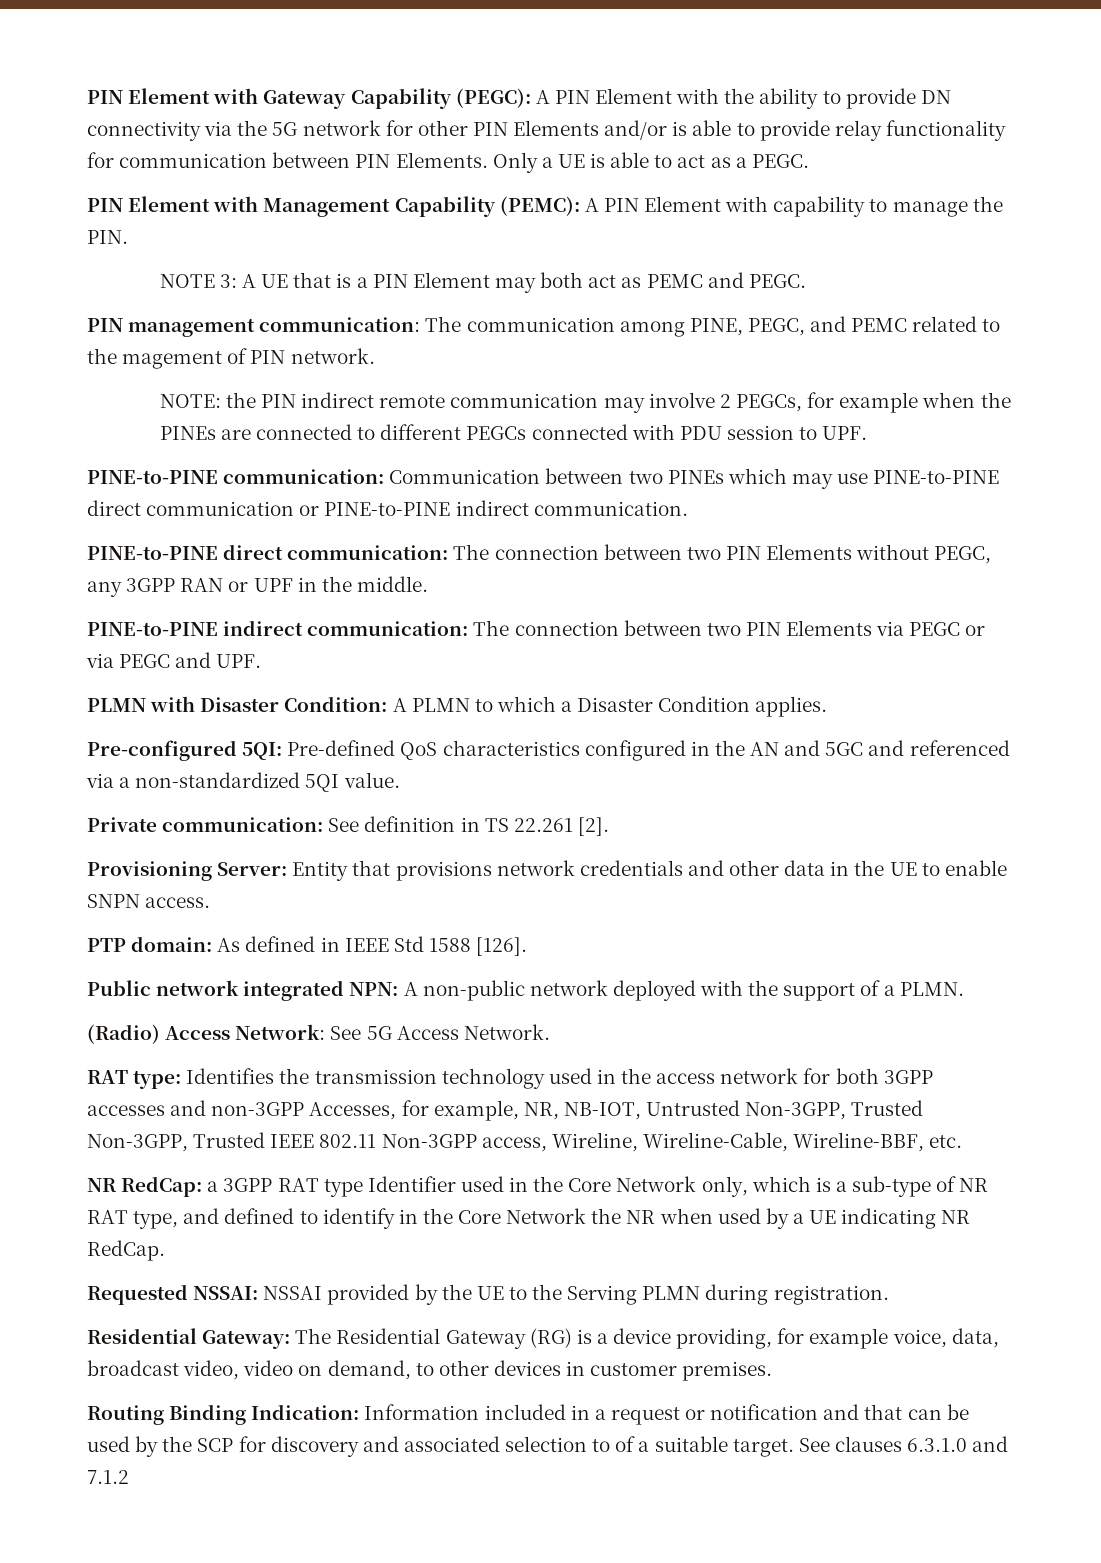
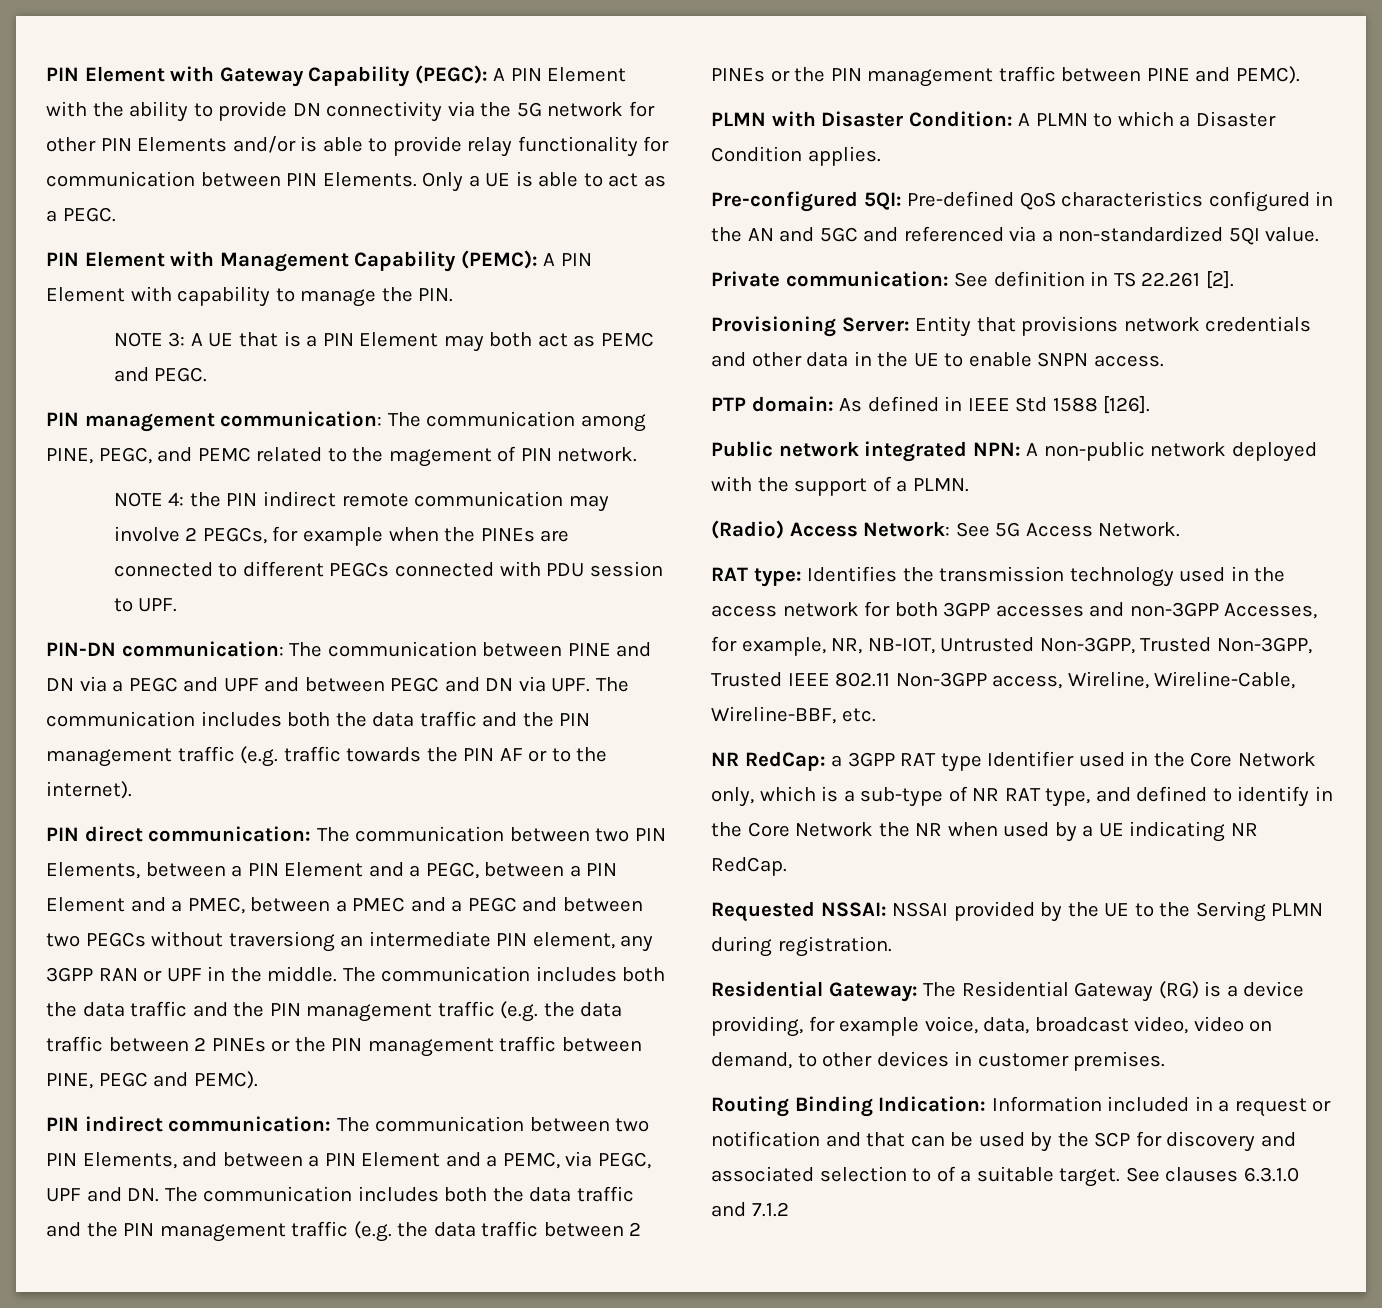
[159,394,221,408] NOTE: -> [113,492,185,507] NOTE 4:
[87,468,1000,489] [87,500,688,516] [87,546,218,560] PINE-to-PINE communication: Communication between two PINEs which may use PINE-to-PINE direct communication or PINE-to-PINE indirect communication. // PINE-to-PINE -> [46,641,652,657] [46,676,629,692] [46,711,591,727] [46,746,608,767] [46,781,132,799] [46,827,79,841] PIN-DN communication: The communication between PINE and DN via a PEGC and UPF and between PEGC and DN via UPF. The communication includes both the data traffic and the PIN management traffic (e.g. traffic towards the PIN AF or to the internet). // PIN
[494,544,992,564] connection between two PIN Elements without PEGC, -> [355,826,666,842] [46,862,618,879] [46,897,643,914] [46,931,615,952] communication between two PIN Elements, between a PIN Element and a PEGC, between a PIN Element and a PMEC, between a PMEC and a PEGC and between two PEGCs without traversiong an intermediate PIN element,
[87,622,218,636] // PINE-to-PINE -> [342,966,666,982] [46,1001,623,1022] [46,1036,642,1057] [46,1071,258,1089] [46,1117,79,1131] The communication includes both the data traffic and the PIN management traffic (e.g. the data traffic between 2 PINEs or the PIN management traffic between PINE, PEGC and PEMC). // PIN
[514,620,986,636] [86,652,262,668] connection between two PIN Elements via PEGC or via PEGC and UPF. -> [375,1116,650,1132] [46,1151,651,1169] [46,1186,634,1202] [46,1221,642,1242] [711,66,1300,87] communication between two PIN Elements, and between a PIN Element and a PEMC, via PEGC, UPF and DN. The communication includes both the data traffic and the PIN management traffic (e.g. the data traffic between 2 PINEs or the PIN management traffic between PINE and PEMC).

